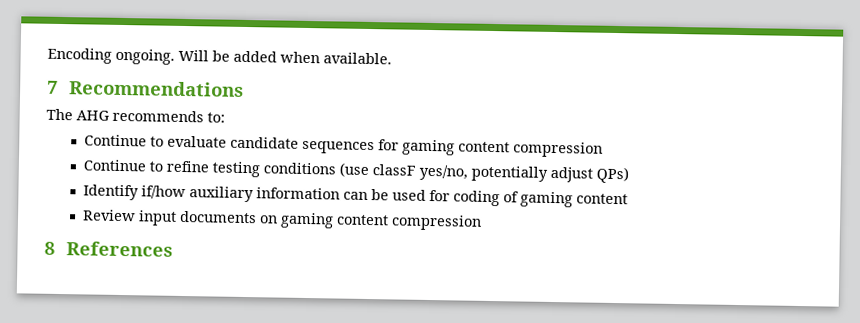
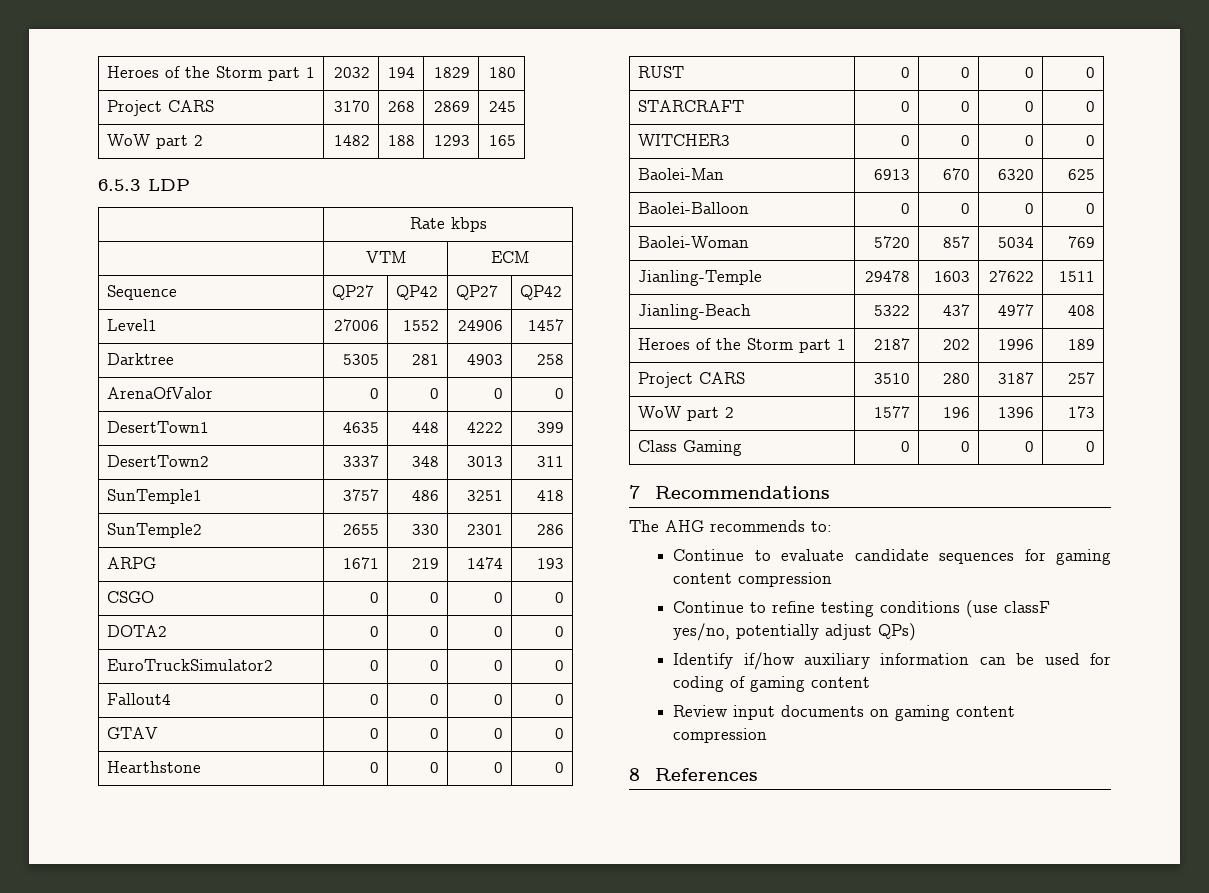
[47,47,392,65] Encoding ongoing. Will be added when available. -> [106,66,315,81] [334,67,371,78] [388,67,416,78] [434,67,471,78] [489,67,517,78] [106,100,214,116] [334,100,371,112] [388,101,416,112] [434,101,471,112] [489,101,517,112] [106,134,203,149] [334,135,371,146] [388,135,416,146] [434,135,471,146] [489,135,517,146] [98,179,191,191] [409,217,487,232] [365,251,406,263] [491,251,529,263] [106,285,177,300] [331,285,374,300] [395,285,438,300] [455,285,498,300] [519,285,562,300] [106,319,157,331] [334,319,380,331] [403,320,440,331] [458,320,504,331] [528,319,565,331] [106,353,174,365] [343,354,380,365] [412,354,440,365] [467,354,504,365] [537,354,565,365] [106,387,213,399] [370,388,380,399] [430,388,440,399] [494,388,504,399] [555,388,565,399] [106,421,209,433] [343,422,380,433] [412,422,440,433] [467,422,504,433] [537,422,565,433] [106,455,209,467] [343,455,380,467] [412,456,440,467] [467,456,504,467] [537,456,565,467] [106,489,202,504] [343,489,380,501] [412,490,440,501] [467,490,504,501] [537,490,565,501] [106,523,202,538] [343,524,380,535] [412,524,440,535] [467,524,504,535] [537,524,565,535] [106,557,156,569] [343,557,380,569] [412,558,440,569] [467,557,504,569] [537,558,565,569] [106,591,154,603] [370,592,380,603] [430,592,440,603] [494,592,504,603] [555,592,565,603] [106,625,167,637] [370,626,380,637] [430,626,440,637] [494,626,504,637] [555,626,565,637] [106,659,273,671] [370,660,380,671] [430,660,440,671] [494,660,504,671] [555,660,565,671] [106,693,171,705] [370,694,380,705] [430,694,440,705] [494,694,504,705] [555,694,565,705] [106,727,158,739] [370,728,380,739] [430,728,440,739] [494,728,504,739] [555,728,565,739] [106,761,201,773] [370,762,380,773] [430,762,440,773] [494,762,504,773] [555,762,565,773] [637,66,684,78] [901,67,911,78] [961,67,971,78] [1025,67,1035,78] [1086,67,1096,78] [637,100,744,112] [901,101,911,112] [961,101,971,112] [1025,101,1035,112] [1086,101,1096,112] [637,134,730,146] [901,135,911,146] [961,135,971,146] [1025,135,1035,146] [1086,135,1096,146] [637,168,724,180] [874,169,911,180] [943,168,971,180] [998,169,1035,180] [1068,169,1096,180] [637,202,749,214] [901,203,911,214] [961,203,971,214] [1025,203,1035,214] [1086,203,1096,214] [637,236,749,248] [874,236,911,248] [943,236,971,248] [998,237,1035,248] [1068,236,1096,248] [637,270,762,286] [865,270,911,282] [934,271,971,282] [989,270,1035,282] [1059,271,1096,282] [637,304,751,320] [874,305,911,316] [943,304,971,316] [998,304,1035,316] [1068,305,1096,316] [637,338,846,353] [874,338,911,350] [943,339,971,350] [998,339,1035,350] [1068,339,1096,350] [637,372,745,388] [874,373,911,384] [943,373,971,384] [998,372,1035,384] [1068,372,1096,384] [637,406,734,421] [874,406,911,418] [943,407,971,418] [998,407,1035,418] [1068,406,1096,418] [637,440,742,456] [901,441,911,452] [961,441,971,452] [1025,441,1035,452] [1086,441,1096,452] Heroes of the Storm part 1 | 2032 | 194 | 1829 | 180 // Project CARS | 3170 | 268 | 2869 | 245 // WoW part 2 | 1482 | 188 | 1293 | 165 // 6.5.3 LDP // | Rate kbps // | VTM | ECM // Sequence | QP27 | QP42 | QP27 | QP42 // Level1 | 27006 | 1552 | 24906 | 1457 // Darktree | 5305 | 281 | 4903 | 258 // ArenaOfValor | 0 | 0 | 0 | 0 // DesertTown1 | 4635 | 448 | 4222 | 399 // DesertTown2 | 3337 | 348 | 3013 | 311 // SunTemple1 | 3757 | 486 | 3251 | 418 // SunTemple2 | 2655 | 330 | 2301 | 286 // ARPG | 1671 | 219 | 1474 | 193 // CSGO | 0 | 0 | 0 | 0 // DOTA2 | 0 | 0 | 0 | 0 // EuroTruckSimulator2 | 0 | 0 | 0 | 0 // Fallout4 | 0 | 0 | 0 | 0 // GTAV | 0 | 0 | 0 | 0 // Hearthstone | 0 | 0 | 0 | 0 // RUST | 0 | 0 | 0 | 0 // STARCRAFT | 0 | 0 | 0 | 0 // WITCHER3 | 0 | 0 | 0 | 0 // Baolei-Man | 6913 | 670 | 6320 | 625 // Baolei-Balloon | 0 | 0 | 0 | 0 // Baolei-Woman | 5720 | 857 | 5034 | 769 // Jianling-Temple | 29478 | 1603 | 27622 | 1511 // Jianling-Beach | 5322 | 437 | 4977 | 408 // Heroes of the Storm part 1 | 2187 | 202 | 1996 | 189 // Project CARS | 3510 | 280 | 3187 | 257 // WoW part 2 | 1577 | 196 | 1396 | 173 // Class Gaming | 0 | 0 | 0 | 0

